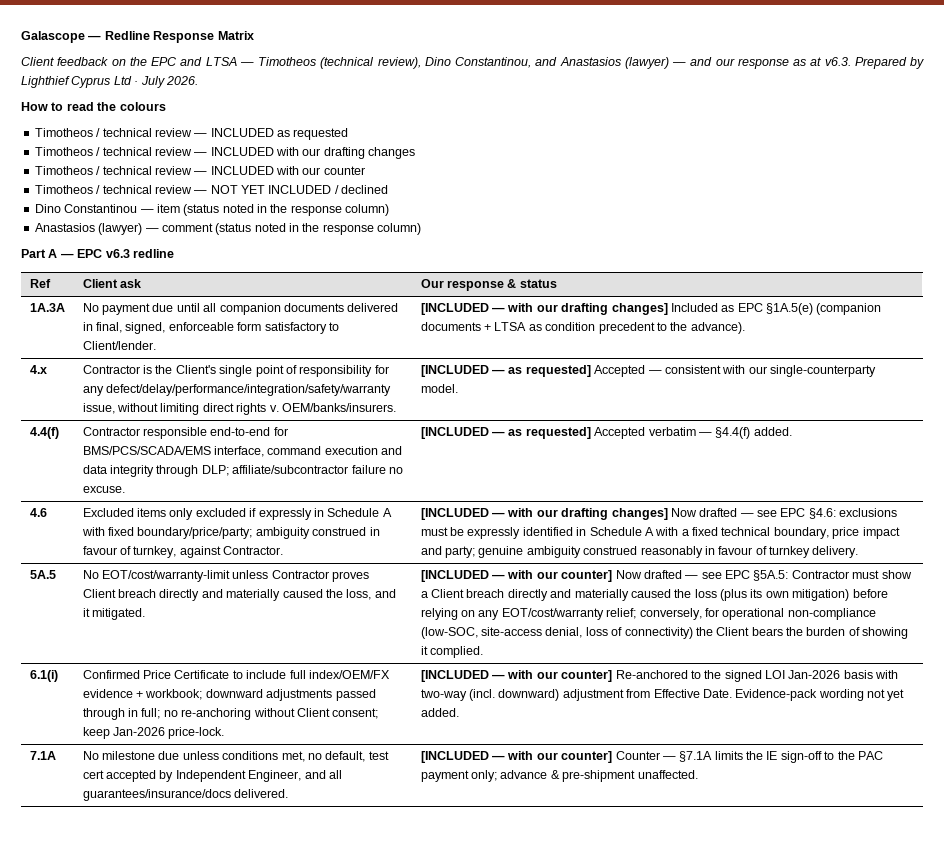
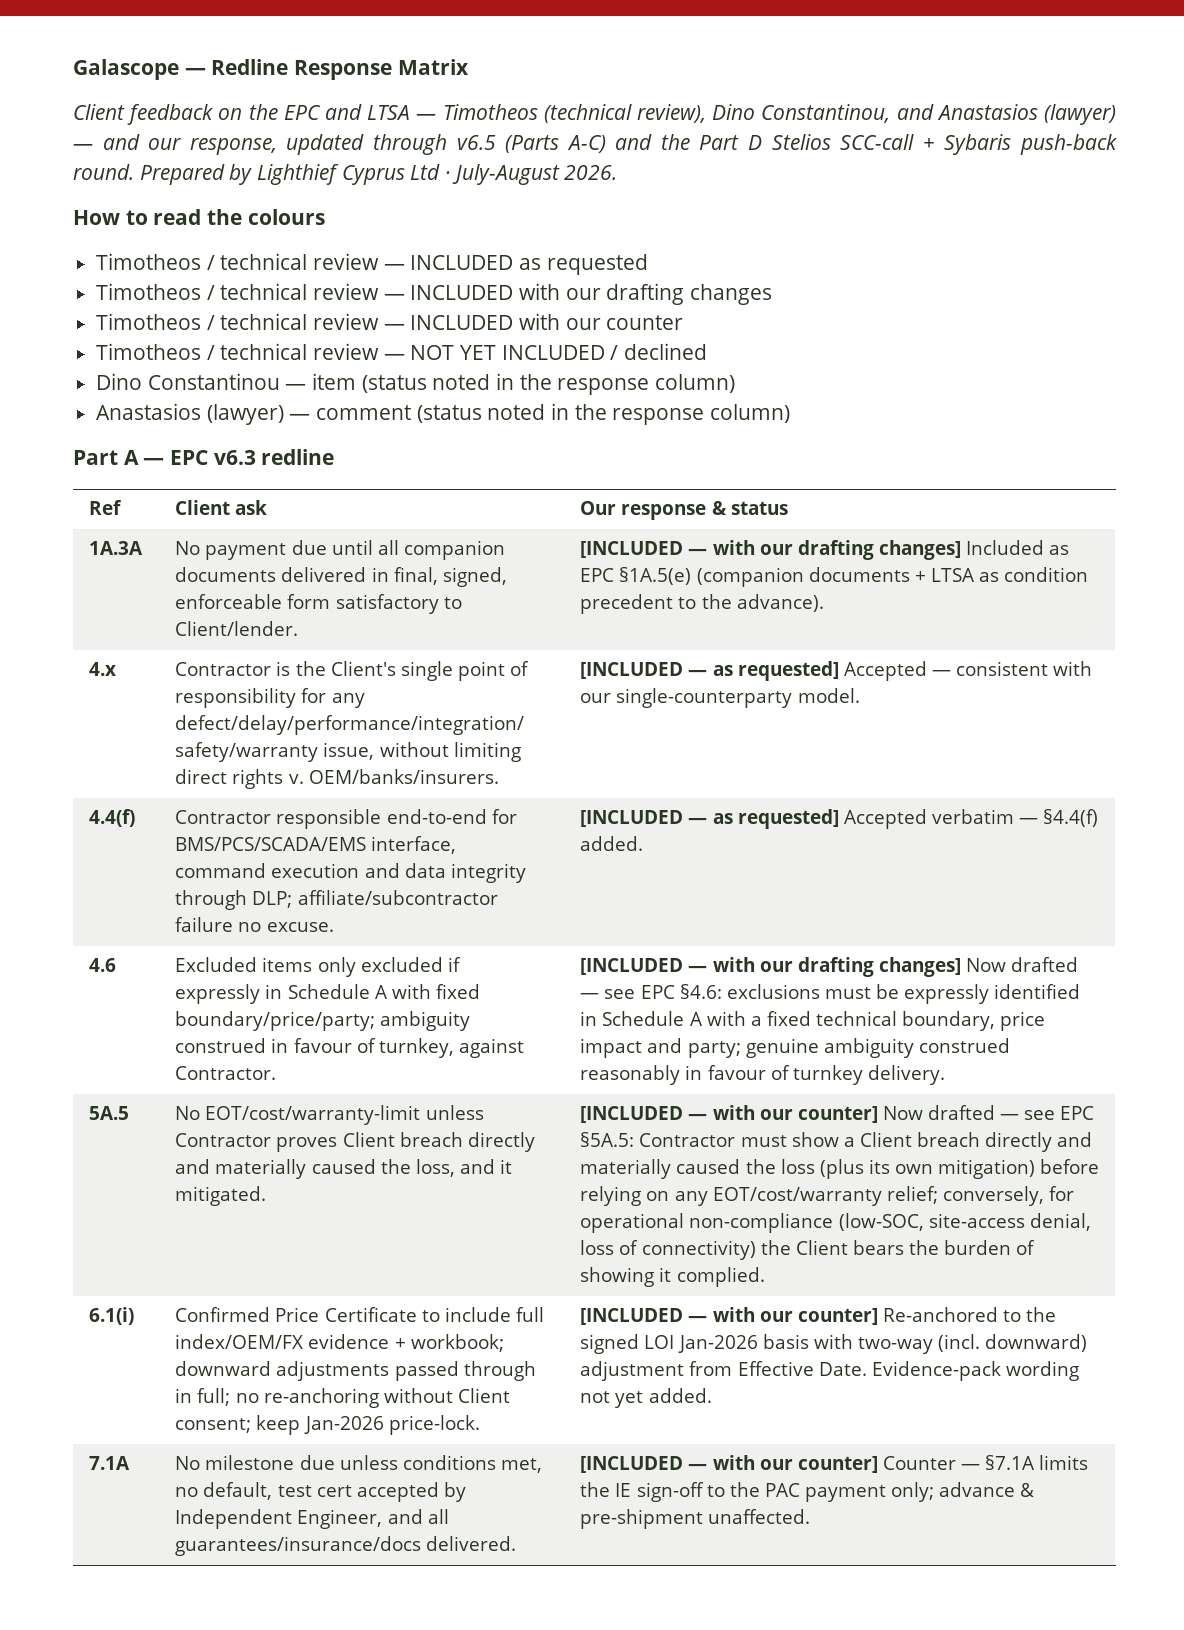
[737,57,851,69] response as at v6.3. -> [189,134,1118,155] [73,164,134,180] response, updated through v6.5 (Parts A-C) and the Part D Stelios SCC-call + Sybaris push-back round.
[140,76,165,88] July -> [451,164,560,185] July-August

